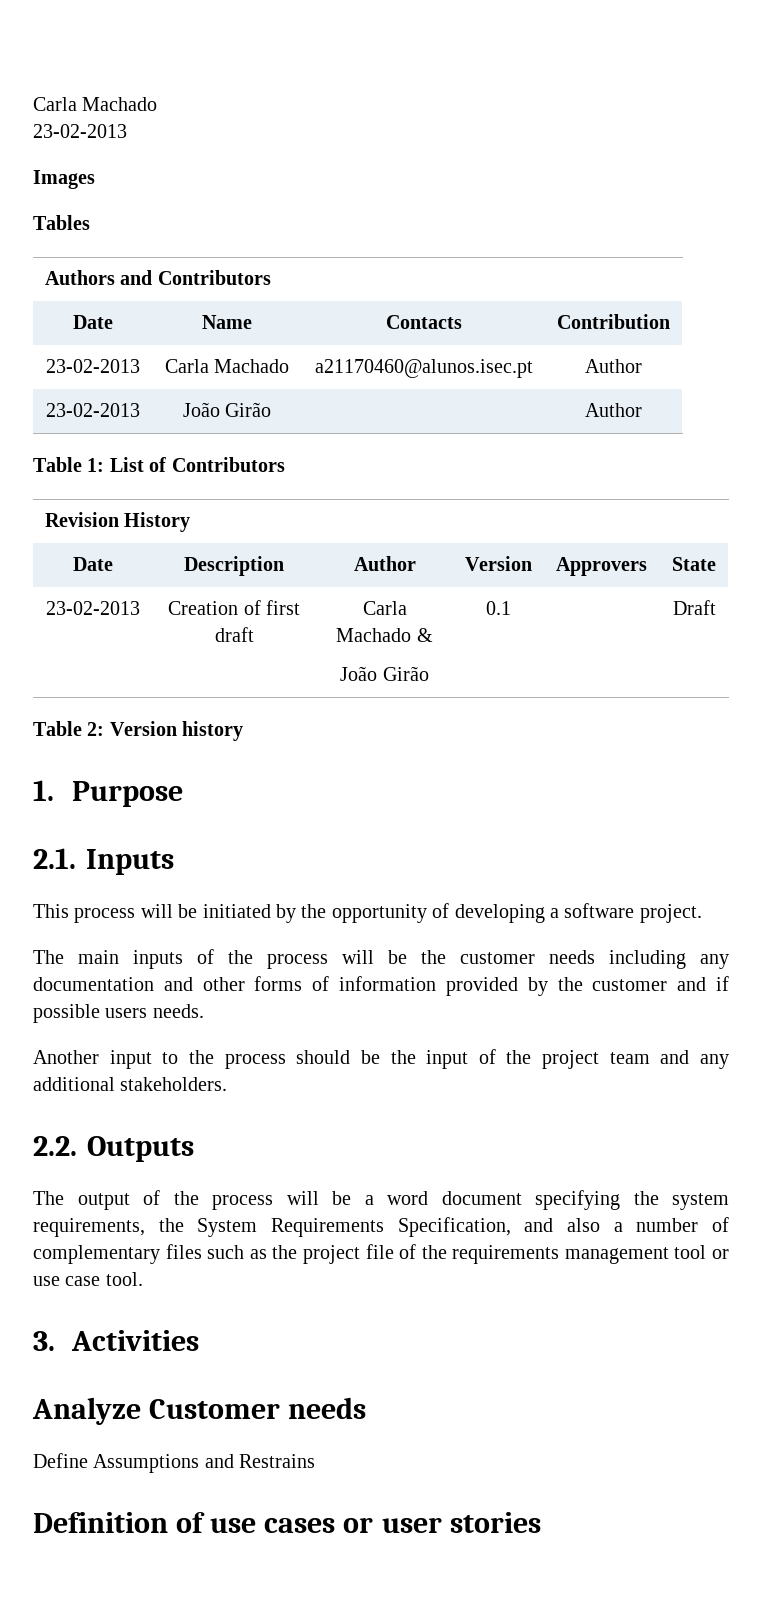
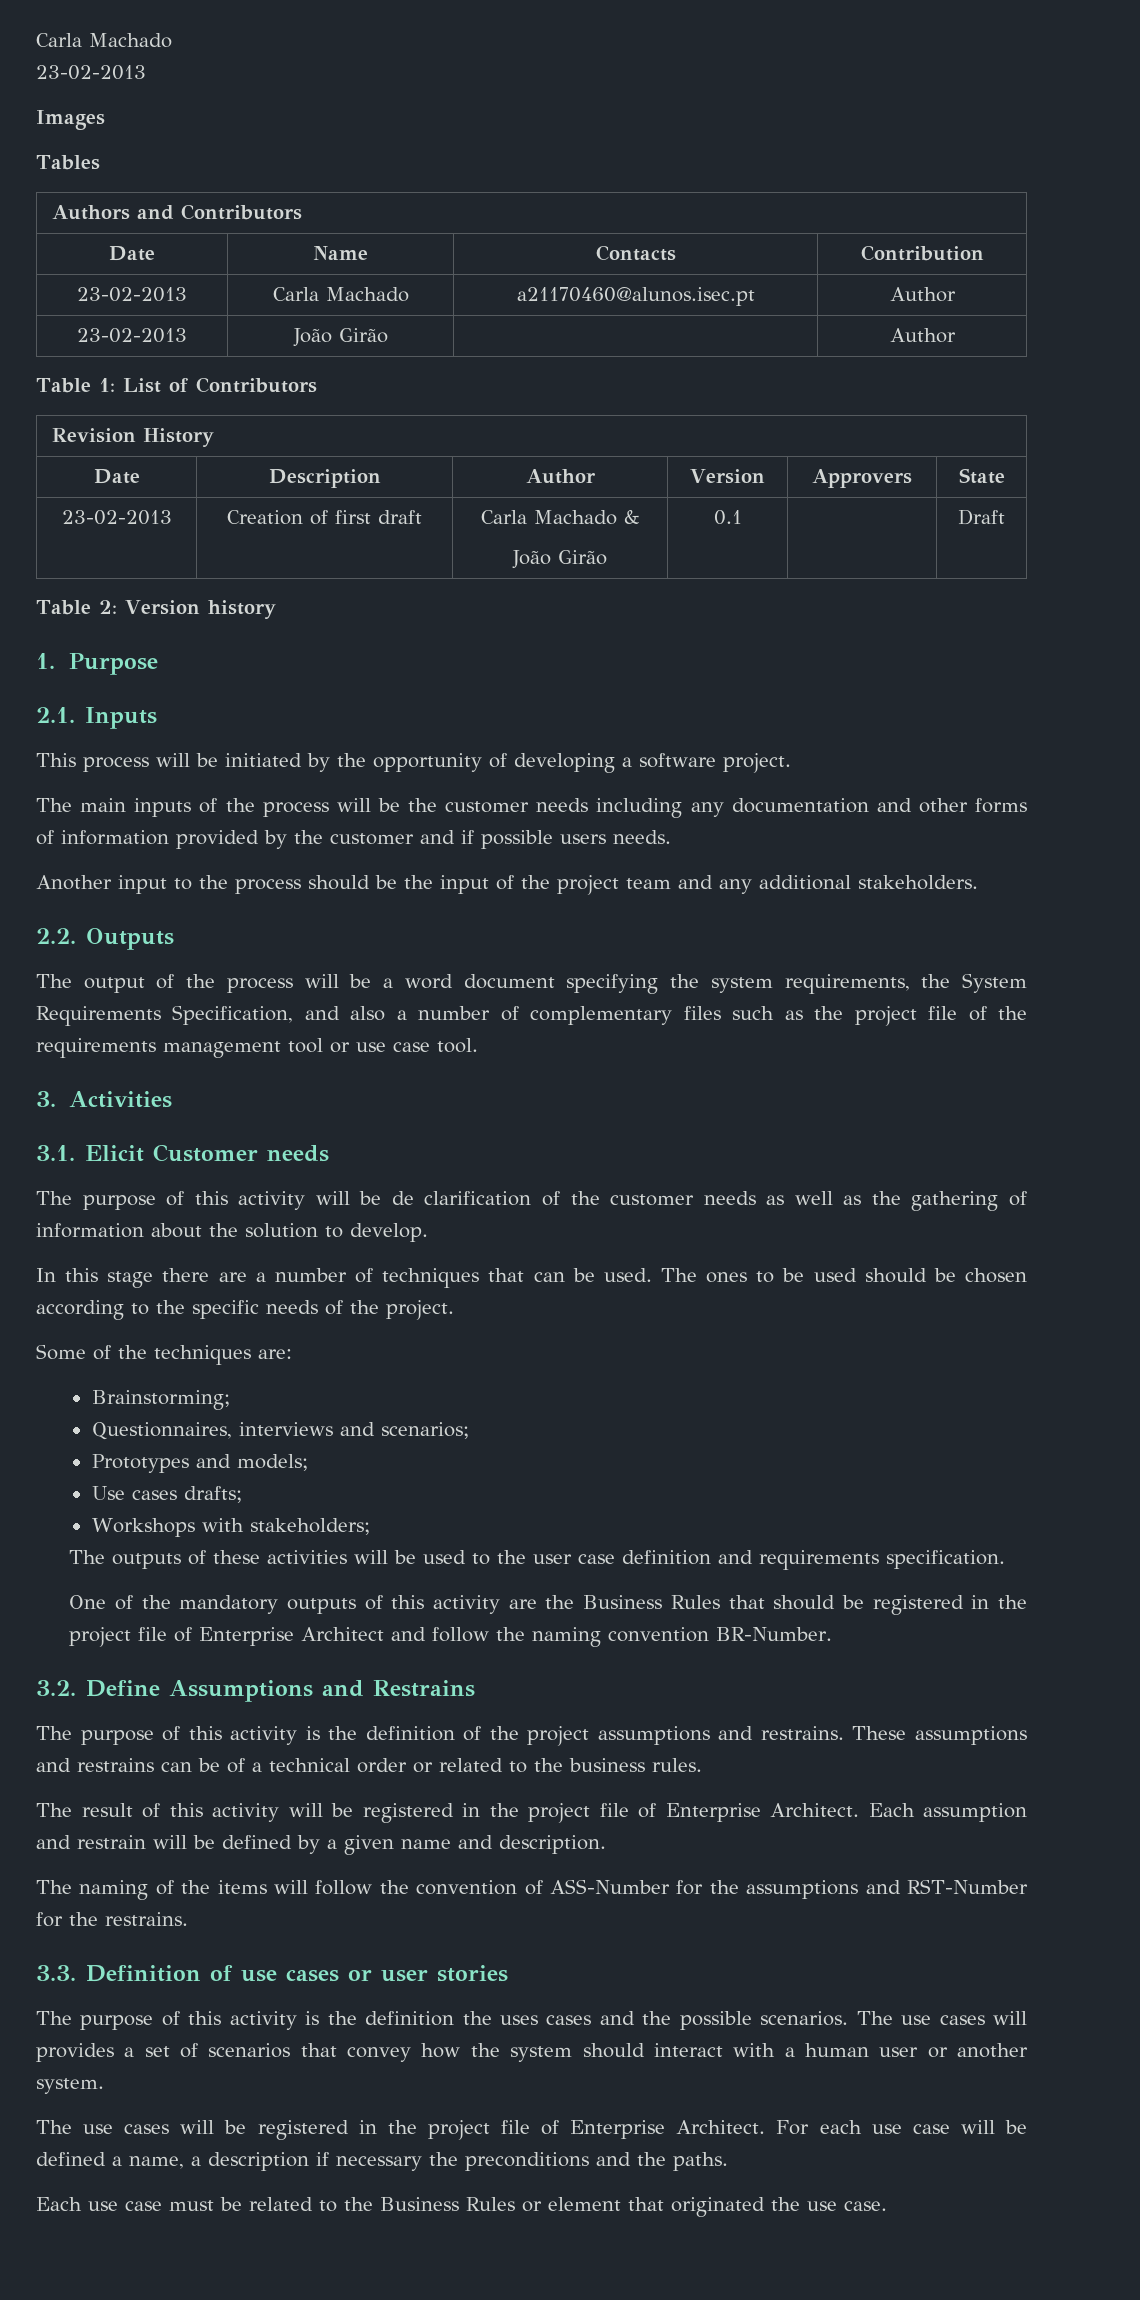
[32,1397,141,1425] Analyze -> [36,1145,145,1162] 3.1. Elicit
[33,1453,316,1473] Define Assumptions and Restrains // -> [36,1191,1027,1211] [36,1223,428,1242] [36,1268,1027,1288] [36,1300,454,1320] [36,1344,292,1365] [91,1390,230,1410] [91,1422,469,1440] [91,1454,308,1473] [91,1486,242,1503] [91,1518,370,1537] [69,1550,1006,1570] [69,1595,1027,1615] [69,1627,833,1647] [36,1680,476,1702] [36,1726,1027,1746] [36,1758,702,1773] [36,1803,1027,1823] [36,1835,606,1855] [36,1879,1028,1900] [36,1912,188,1927] [36,1965,76,1981] The purpose of this activity will be de clarification of the customer needs as well as the gathering of information about the solution to develop. // In this stage there are a number of techniques that can be used. The ones to be used should be chosen according to the specific needs of the project. // Some of the techniques are: // Brainstorming; // Questionnaires, interviews and scenarios; // Prototypes and models; // Use cases drafts; // Workshops with stakeholders; // The outputs of these activities will be used to the user case definition and requirements specification. // One of the mandatory outputs of this activity are the Business Rules that should be registered in the project file of Enterprise Architect and follow the naming convention BR-Number. // 3.2. Define Assumptions and Restrains // The purpose of this activity is the definition of the project assumptions and restrains. These assumptions and restrains can be of a technical order or related to the business rules. // The result of this activity will be registered in the project file of Enterprise Architect. Each assumption and restrain will be defined by a given name and description. // The naming of the items will follow the convention of ASS-Number for the assumptions and RST-Number for the restrains. // 3.3.
(541, 1522) none -> [36,2011,1028,2030] [36,2043,1029,2062] [36,2078,104,2094] [36,2120,1027,2140] [36,2152,728,2171] [36,2197,887,2217] // The purpose of this activity is the definition the uses cases and the possible scenarios. The use cases will provides a set of scenarios that convey how the system should interact with a human user or another system. // The use cases will be registered in the project file of Enterprise Architect. For each use case will be defined a name, a description if necessary the preconditions and the paths. // Each use case must be related to the Business Rules or element that originated the use case.

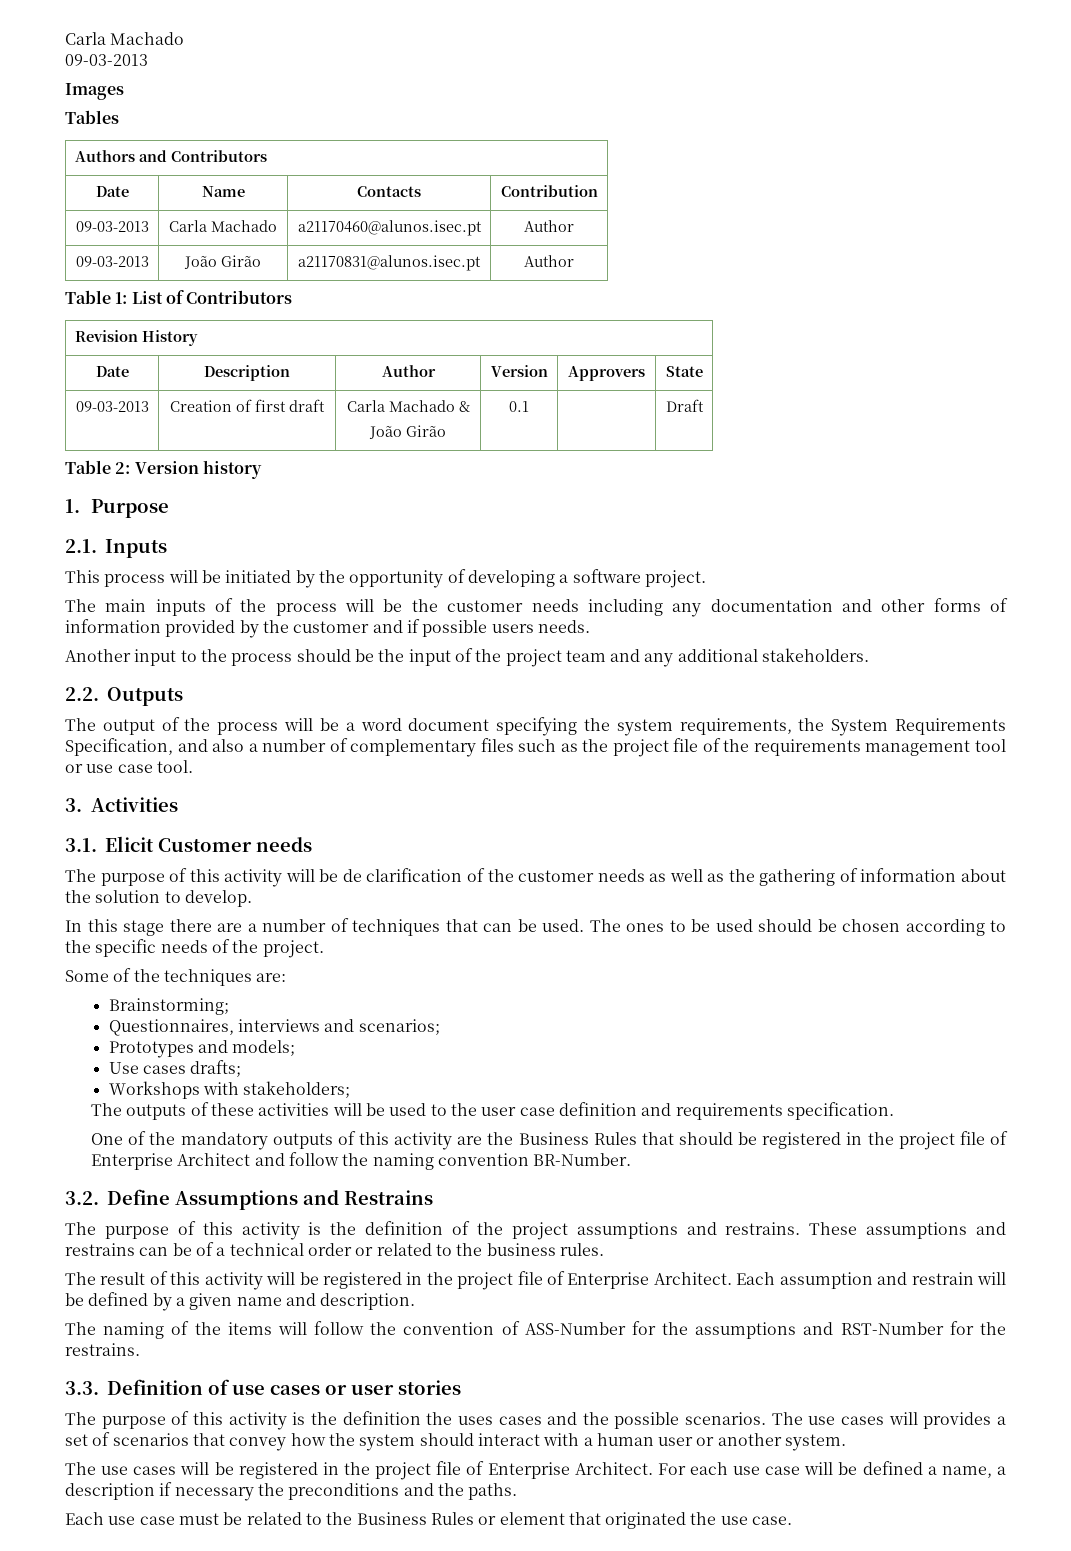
[36,65,146,80] 23-02-2013 -> [65,54,148,66] 09-03-2013
[77,287,187,302] 23-02-2013 -> [75,221,149,232] 09-03-2013
[77,328,187,343] [292,328,388,347] 23-02-2013 | João Girão | -> [75,256,149,267] [184,255,261,269] [298,255,481,271] 09-03-2013 | João Girão | a21170831@alunos.isec.pt
[61,510,172,525] 23-02-2013 -> [75,401,149,412] 09-03-2013

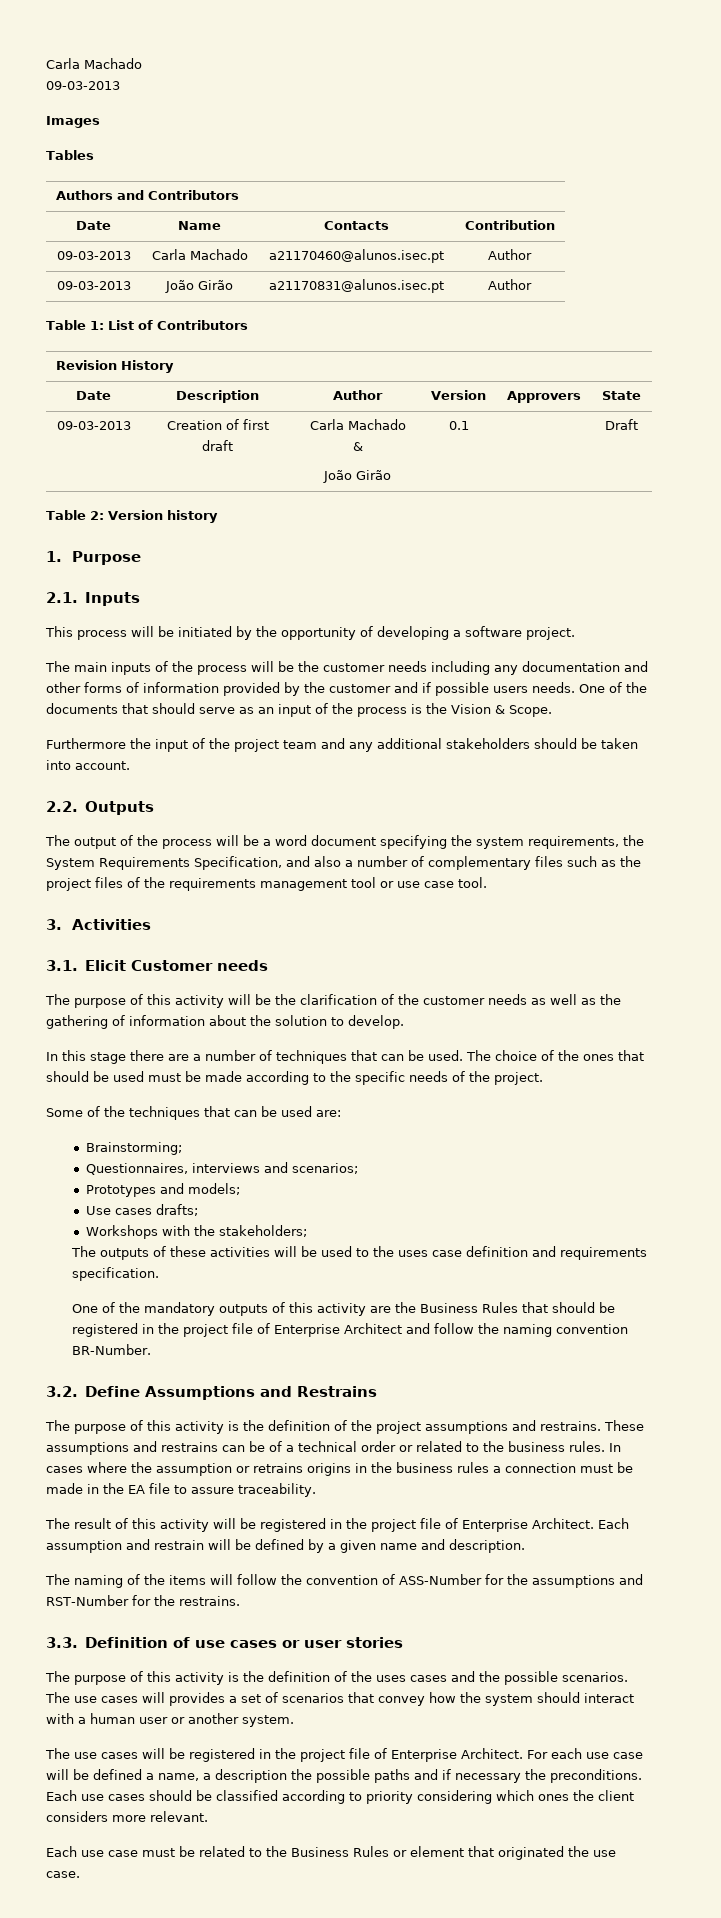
[65,649,374,666] // Another input to the process should be -> [579,682,647,693] [46,703,552,717] [46,738,126,749] One of the documents that should serve as an input of the process is the Vision & Scope. // Furthermore
[762,648,870,662] stakeholders. -> [446,738,638,749] [46,760,130,770] stakeholders should be taken into account.
[673,738,699,752] file -> [95,877,123,888] files
[342,869,362,882] de -> [275,994,296,1005] the
[626,919,900,932] ones to be used should be chosen -> [495,1050,644,1061] [46,1071,242,1082] choice of the ones that should be used must be made
(252, 977) none -> [204,1106,312,1117] that can be used
(240, 1088) none -> [194,1225,216,1236] the
[481,1107,517,1116] user -> [397,1250,428,1257] uses
(604, 1249) none -> [609,1443,621,1452] [46,1462,633,1476] [46,1483,316,1497] In cases where the assumption or retrains origins in the business rules a connection must be made in the EA file to assure traceability.
(421, 1418) none -> [334,1671,347,1682] of
[159,1482,518,1501] if necessary the preconditions and the paths. -> [291,1769,642,1783] [46,1790,634,1804] [46,1811,208,1822] the possible paths and if necessary the preconditions. Each use cases should be classified according to priority considering which ones the client considers more relevant.

